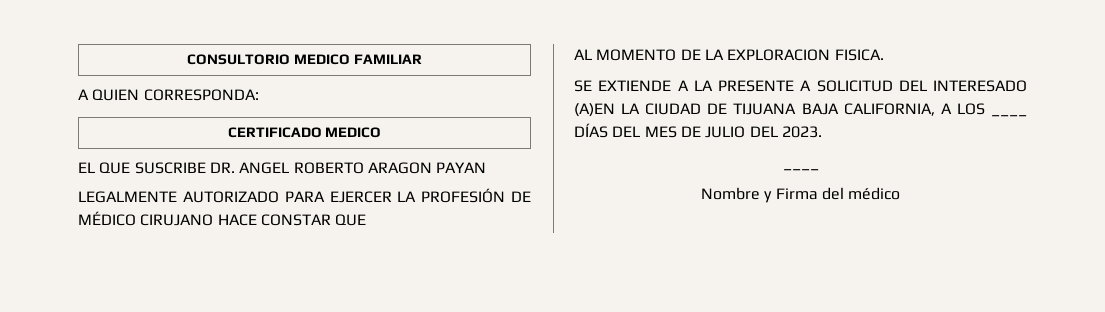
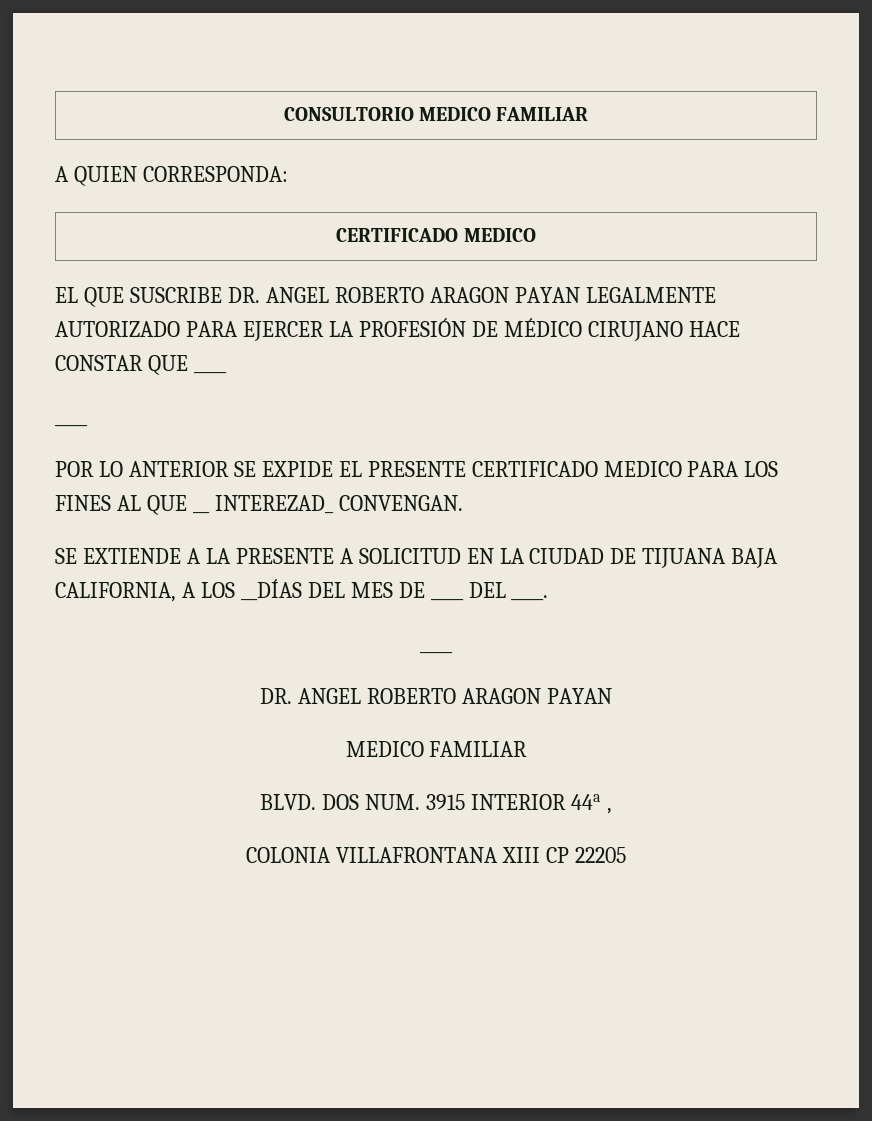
(487, 167) // -> (580, 295) none
[574,49,884,61] // AL MOMENTO DE LA EXPLORACION FISICA. -> [193,371,227,374] [55,424,88,427] [55,461,779,477] [55,495,463,515] ____ // ____ // POR LO ANTERIOR SE EXPIDE EL PRESENTE CERTIFICADO MEDICO PARA LOS FINES AL QUE __ INTEREZAD_ CONVENGAN.
[898,80,1027,92] [574,103,615,117] DEL INTERESADO (A)EN -> [466,548,494,564] EN
[990,114,1027,117] [574,123,608,138] ____ DÍAS -> [240,579,302,601] __DÍAS
[705,126,822,138] [782,168,819,171] [700,187,901,203] JULIO DEL 2023. // ____ // Nombre y Firma del médico -> [430,598,464,601] [468,582,549,601] [420,651,453,654] [260,688,612,704] [345,741,528,757] [260,794,612,814] [246,847,626,863] ____ DEL ____. // ____ // DR. ANGEL ROBERTO ARAGON PAYAN // MEDICO FAMILIAR // BLVD. DOS NUM. 3915 INTERIOR 44a , // COLONIA VILLAFRONTANA XIII CP 22205

